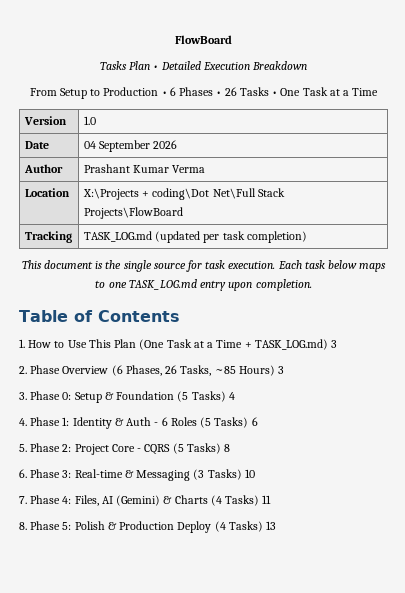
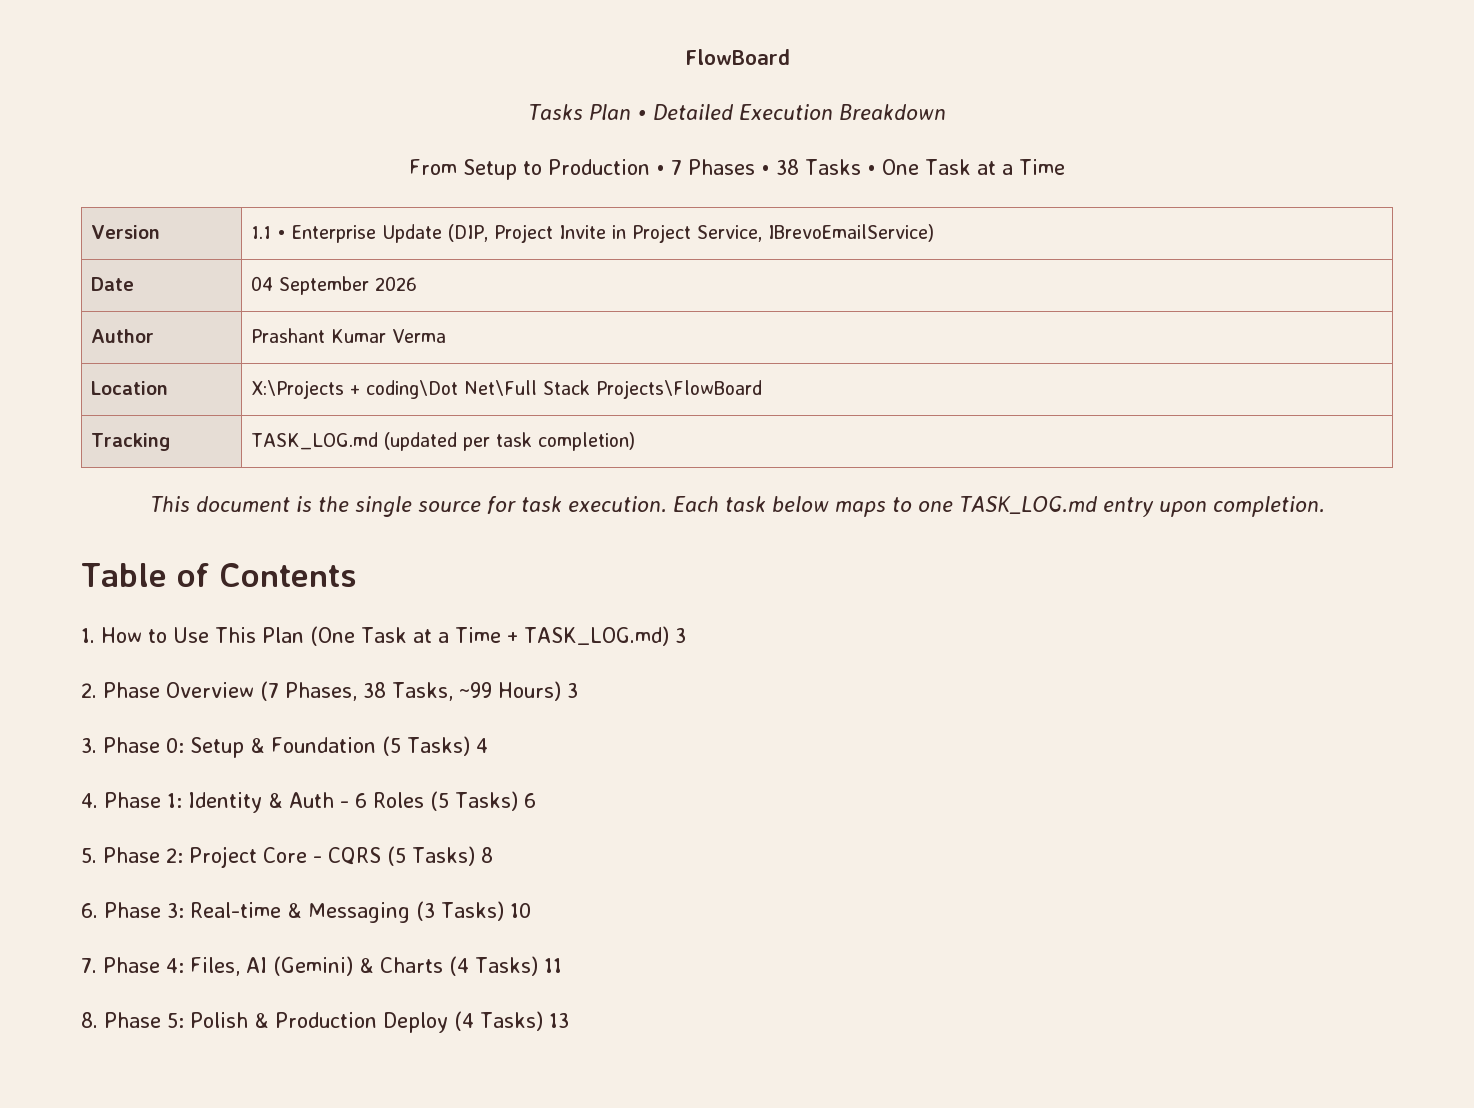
[169,87,176,96] 6 -> [671,160,683,175] 7
[224,87,237,96] 26 -> [776,159,800,175] 38
[83,116,96,125] 1.0 -> [250,224,934,243] 1.1 • Enterprise Update (DIP, Project Invite in Project Service, IBrevoEmailService)
[111,365,236,376] (6 Phases, 26 Tasks, ~85 -> [260,681,492,701] (7 Phases, 38 Tasks, ~99

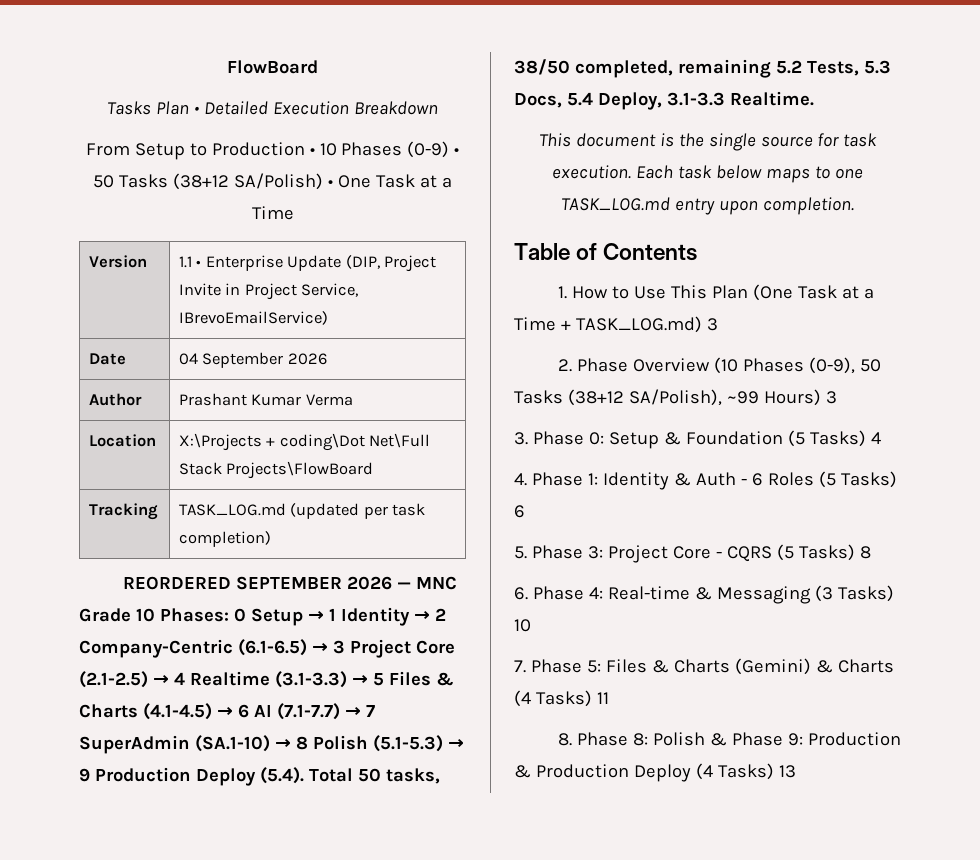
[671,159,862,175] 7 Phases • 38 Tasks -> [319,141,460,158] [93,173,324,190] 10 Phases (0-9) • 50 Tasks (38+12 SA/Polish)
(635, 441) none -> [122,576,457,590] [79,607,446,626] [79,639,455,658] [79,671,454,688] [79,703,375,720] [79,735,464,754] [79,767,440,786] [514,59,891,78] [514,91,814,110] // REORDERED SEPTEMBER 2026 — MNC Grade 10 Phases: 0 Setup → 1 Identity → 2 Company-Centric (6.1-6.5) → 3 Project Core (2.1-2.5) → 4 Realtime (3.1-3.3) → 5 Files & Charts (4.1-4.5) → 6 AI (7.1-7.7) → 7 SuperAdmin (SA.1-10) → 8 Polish (5.1-5.3) → 9 Production Deploy (5.4). Total 50 tasks, 38/50 completed, remaining 5.2 Tests, 5.3 Docs, 5.4 Deploy, 3.1-3.3 Realtime.
[260,681,453,701] (7 Phases, 38 Tasks, -> [713,357,881,374] [514,389,722,406] (10 Phases (0-9), 50 Tasks (38+12 SA/Polish),
[166,848,183,863] 2: -> [587,546,603,559] 3:
[167,903,184,918] 3: -> [588,587,603,599] 4:
[165,957,267,976] 4: Files, AI -> [586,659,730,673] 5: Files & Charts
[167,1013,184,1028] 5: -> [632,733,648,746] 8:
(269, 1020) none -> [731,732,901,746] [514,765,531,778] Phase 9: Production &

